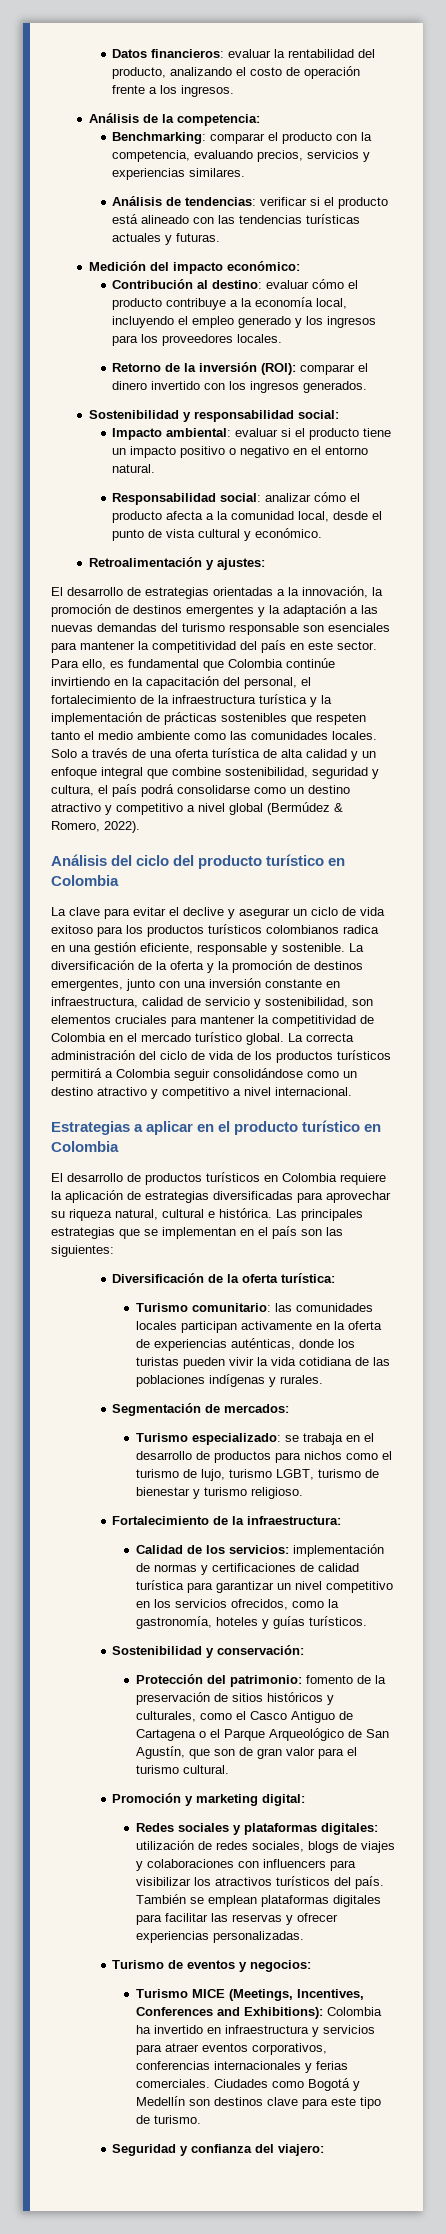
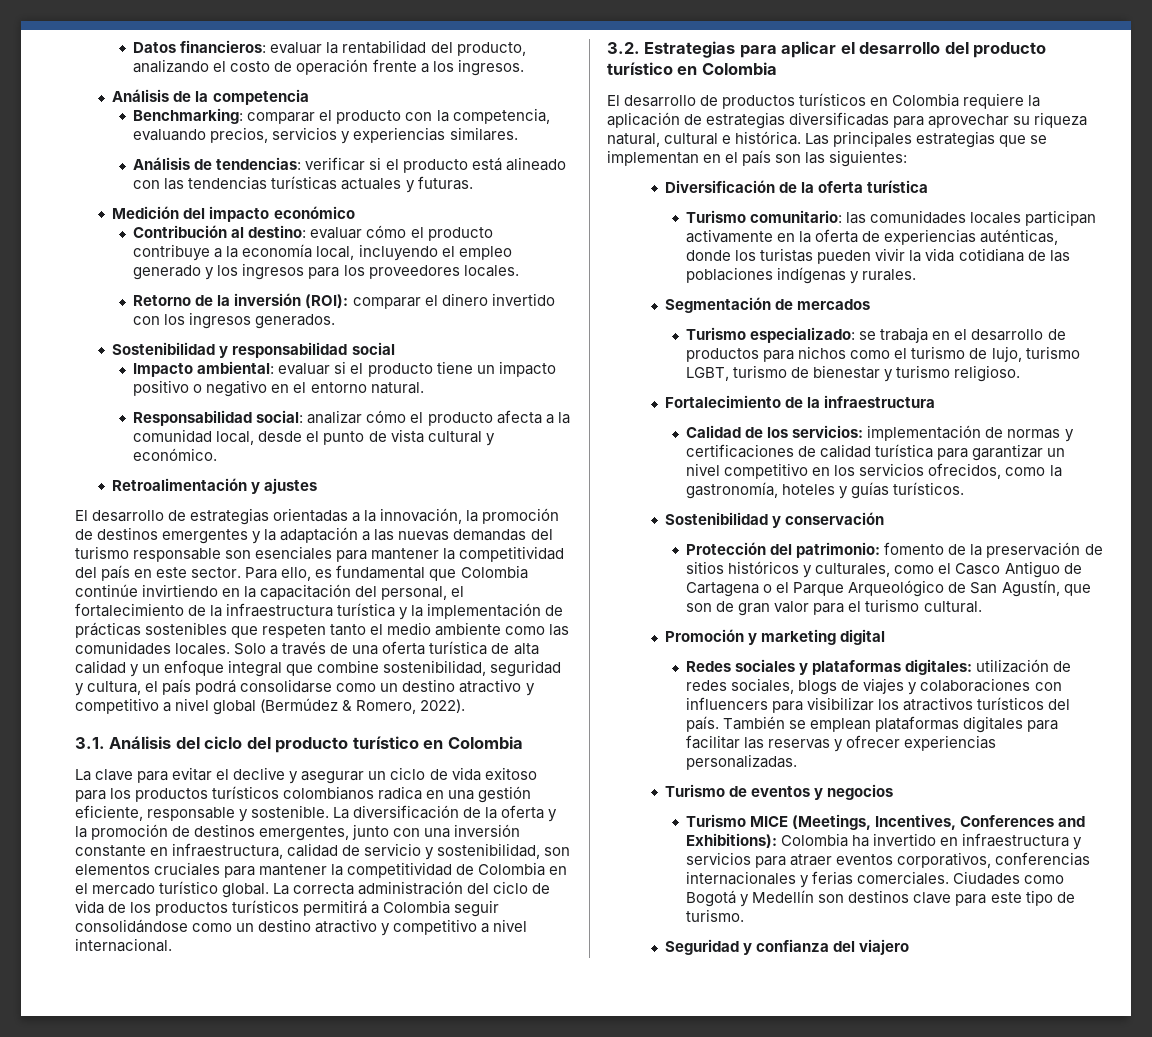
[176,114,260,126] competencia: -> [212,89,309,105] competencia
[226,261,300,271] económico: -> [273,206,355,219] económico
[297,410,339,419] social: -> [351,342,395,355] social
[216,558,265,570] ajustes: -> [264,478,318,494] ajustes
(140, 827) none -> [75,737,105,749] 3.1.
[51,1121,231,1135] Estrategias a aplicar en el -> [607,41,969,58] 3.2. Estrategias para aplicar el desarrollo del
[281,1273,336,1283] turística: -> [867,180,929,193] turística
[224,1404,290,1413] mercados: -> [797,299,871,310] mercados
[247,1516,342,1525] infraestructura: -> [824,395,936,408] infraestructura
[217,1645,305,1655] conservación: -> [785,512,885,525] conservación
[262,1794,306,1806] digital: -> [840,629,886,645] digital
[250,1960,312,1972] negocios: -> [827,784,894,800] negocios
[278,2144,325,2156] viajero: -> [859,939,910,955] viajero

